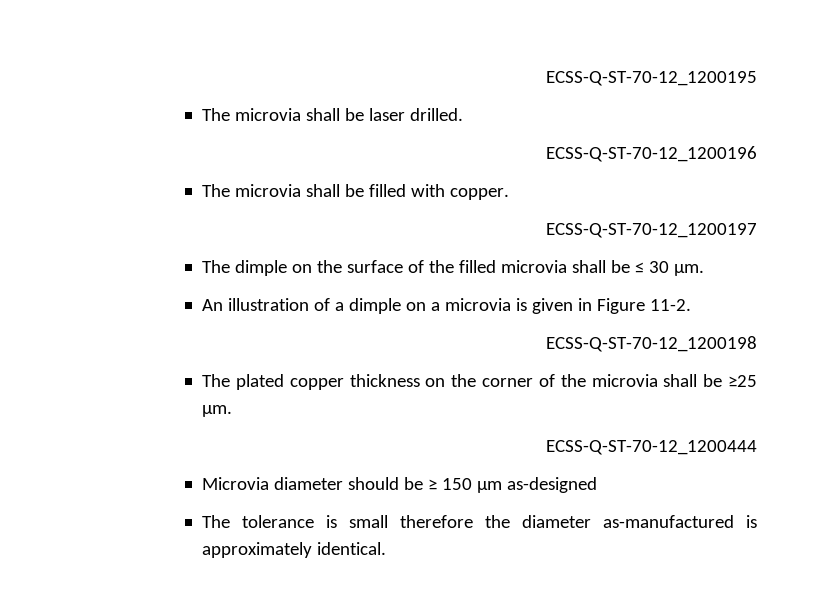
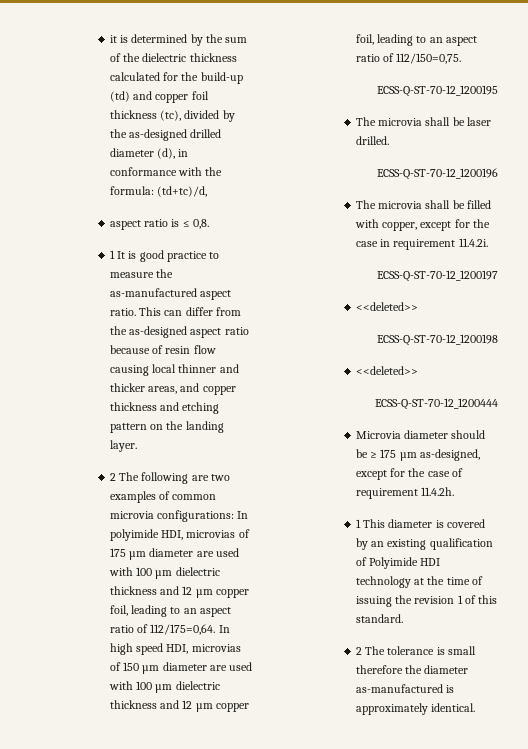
(546, 78) none -> [109,34,247,46] [109,53,237,62] [109,72,243,84] [109,91,209,103] [109,110,235,122] [109,129,222,141] [109,148,189,159] [109,167,223,176] [109,186,208,197] [109,219,209,230] [109,250,219,262] [109,269,174,278] [109,288,232,300] [109,307,241,316] [109,326,249,338] [109,345,216,354] [109,364,239,376] [109,383,236,395] [109,402,220,414] [109,421,224,433] [109,440,137,452] [109,472,230,484] [109,491,217,503] [109,510,249,522] [109,529,250,541] [109,548,239,560] [108,567,220,579] [109,586,249,598] [109,605,231,617] [109,624,230,635] [109,643,241,655] [109,662,252,674] [108,681,220,693] [109,700,249,712] [355,34,477,46] [355,53,462,64] it is determined by the sum of the dielectric thickness calculated for the build-up (td) and copper foil thickness (tc), divided by the as-designed drilled diameter (d), in conformance with the formula: (td+tc)/d, // aspect ratio is ≤ 0,8. // 1 It is good practice to measure the as-manufactured aspect ratio. This can differ from the as-designed aspect ratio because of resin flow causing local thinner and thicker areas, and copper thickness and etching pattern on the landing layer. // 2 The following are two examples of common microvia configurations: In polyimide HDI, microvias of 175 µm diameter are used with 100 µm dielectric thickness and 12 µm copper foil, leading to an aspect ratio of 112/175=0,64. In high speed HDI, microvias of 150 µm diameter are used with 100 µm dielectric thickness and 12 µm copper foil, leading to an aspect ratio of 112/150=0,75. //
[450,188,510,200] [546,223,757,238] [202,260,705,276] [202,298,692,314] [546,336,757,352] [202,374,757,390] [202,405,233,417] copper. // ECSS-Q-ST-70-12_1200197 // The dimple on the surface of the filled microvia shall be ≤ 30 µm. // An illustration of a dimple on a microvia is given in Figure 11-2. // ECSS-Q-ST-70-12_1200198 // The plated copper thickness on the corner of the microvia shall be ≥25 µm. -> [382,219,490,231] [355,238,488,250] [377,270,498,282] [355,302,418,311] [377,334,498,346] [355,366,418,375] copper, except for the case in requirement 11.4.2i. // ECSS-Q-ST-70-12_1200197 // <<deleted>> // ECSS-Q-ST-70-12_1200198 // <<deleted>>
[442,477,598,493] 150 µm as-designed // -> [380,449,480,461] [355,468,463,480] [355,487,455,499] [355,519,485,528] [355,538,493,550] [355,557,441,569] [355,576,483,588] [355,595,497,607] [355,614,403,623] [355,647,362,655] 175 µm as-designed, except for the case of requirement 11.4.2h. // 1 This diameter is covered by an existing qualification of Polyimide HDI technology at the time of issuing the revision 1 of this standard. // 2

